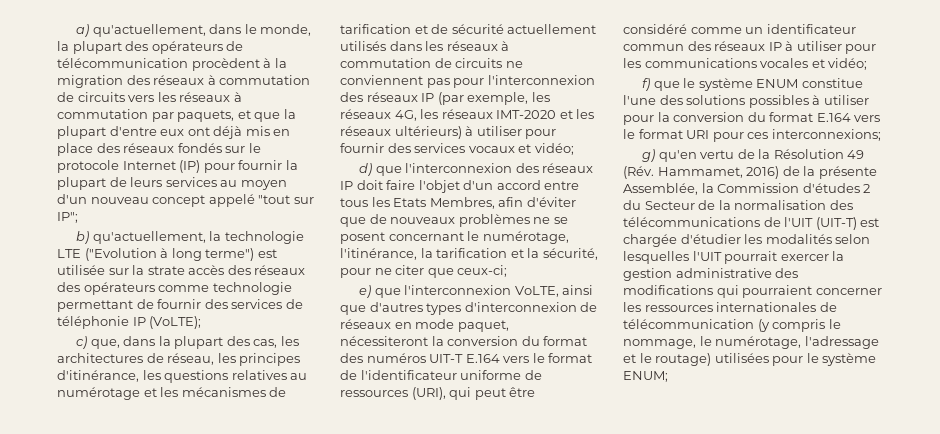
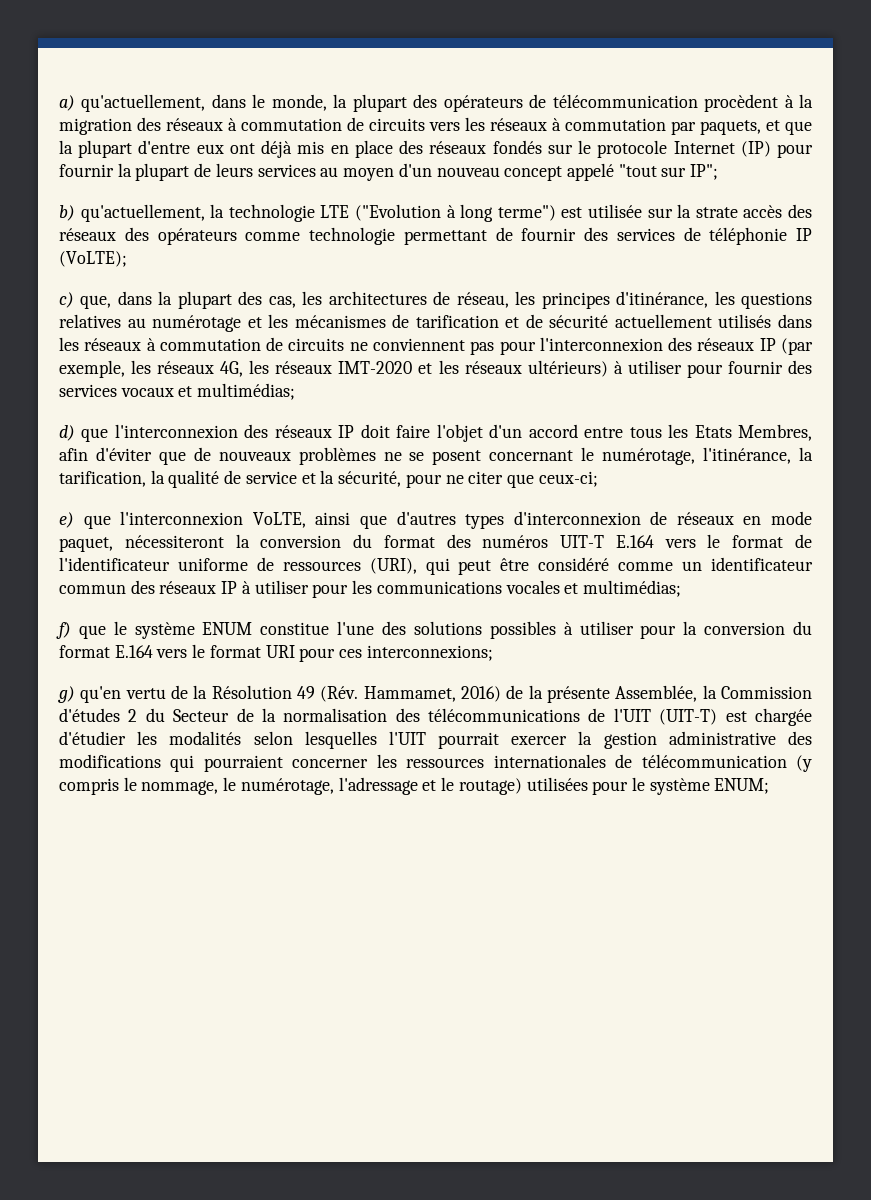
[534,143,574,155] vidéo; -> [197,383,296,400] multimédias;
[436,248,508,258] tarification -> [59,470,297,488] tarification, la qualité de service
[828,58,868,70] vidéo; -> [582,580,681,597] multimédias;

